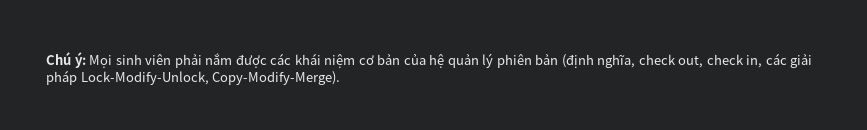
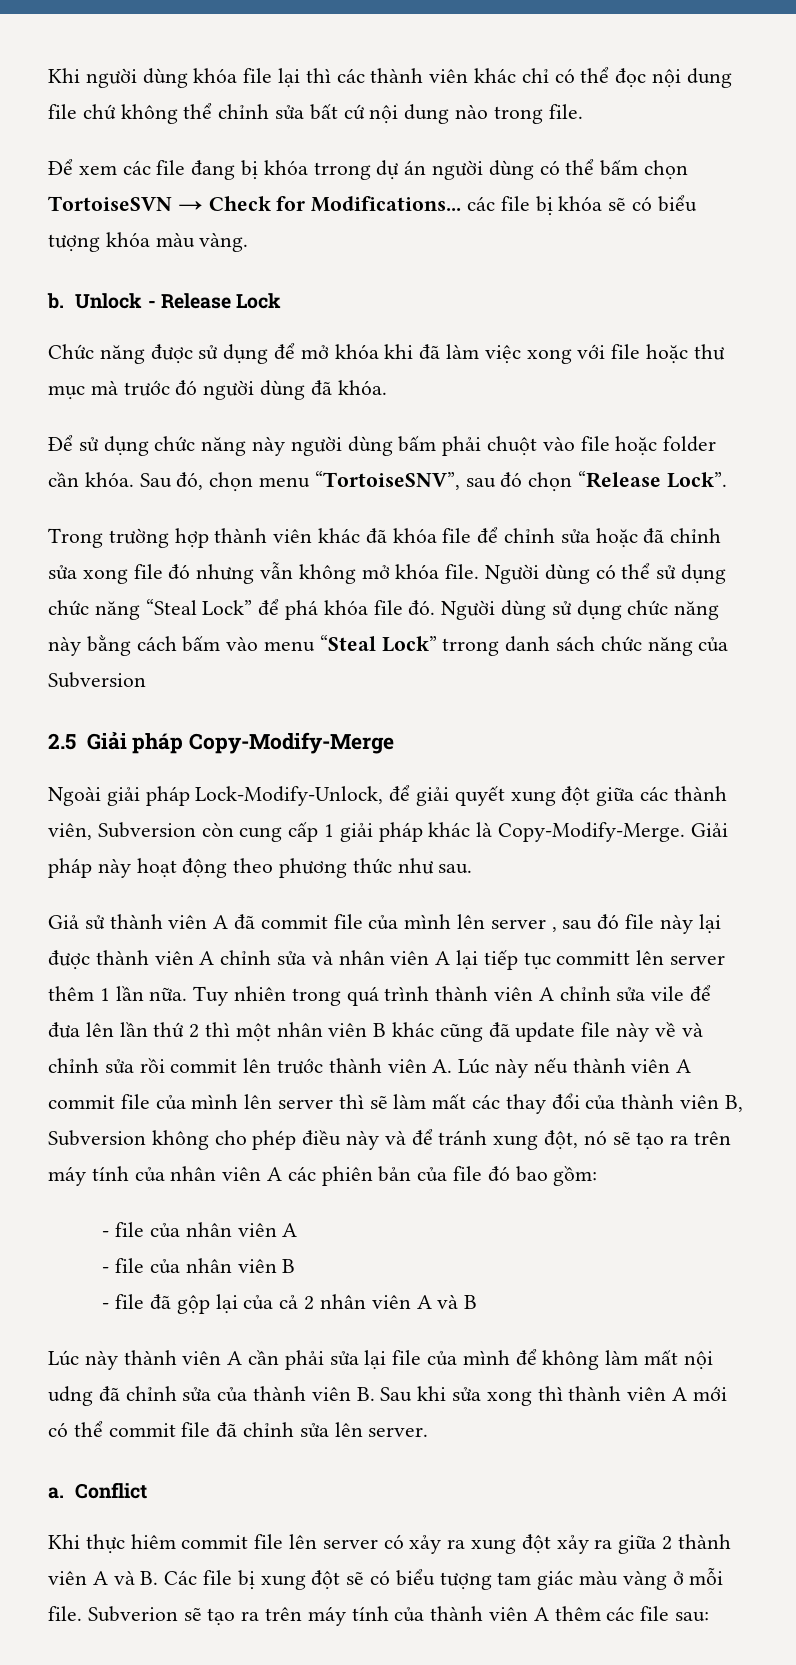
[46,52,813,68] [46,70,341,85] Chú ý: Mọi sinh viên phải nắm được các khái niệm cơ bản của hệ quản lý phiên bản (định nghĩa, check out, check in, các giải pháp Lock-Modify-Unlock, Copy-Modify-Merge). -> [48,67,732,88] [48,103,583,124] [48,159,689,180] [48,195,697,216] [48,232,249,252] [47,293,282,309] [48,343,725,364] [48,380,387,400] [48,435,717,456] [48,471,727,492] [48,527,722,548] [48,562,727,584] [48,599,720,620] [48,634,729,656] [48,672,146,688] [48,731,395,754] [48,785,727,806] [48,822,728,842] [48,858,473,878] [48,914,721,934] [48,950,726,970] [48,985,712,1006] [48,1022,703,1042] [48,1058,692,1078] [48,1093,743,1114] [48,1129,732,1150] [48,1166,598,1186] [102,1222,298,1238] [102,1258,296,1274] [102,1294,478,1314] [48,1349,713,1370] [48,1386,727,1406] [48,1421,429,1438] [48,1482,148,1499] [48,1534,731,1554] [48,1567,724,1590] [48,1606,710,1626] Khi người dùng khóa file lại thì các thành viên khác chỉ có thể đọc nội dung file chứ không thể chỉnh sửa bất cứ nội dung nào trong file. // Để xem các file đang bị khóa trrong dự án người dùng có thể bấm chọn TortoiseSVN → Check for Modifications... các file bị khóa sẽ có biểu tượng khóa màu vàng. // b. Unlock - Release Lock // Chức năng được sử dụng để mở khóa khi đã làm việc xong với file hoặc thư mục mà trước đó người dùng đã khóa. // Để sử dụng chức năng này người dùng bấm phải chuột vào file hoặc folder cần khóa. Sau đó, chọn menu “TortoiseSNV”, sau đó chọn “Release Lock”. // Trong trường hợp thành viên khác đã khóa file để chỉnh sửa hoặc đã chỉnh sửa xong file đó nhưng vẫn không mở khóa file. Người dùng có thể sử dụng chức năng “Steal Lock” để phá khóa file đó. Người dùng sử dụng chức năng này bằng cách bấm vào menu “Steal Lock” trrong danh sách chức năng của Subversion // 2.5 Giải pháp Copy-Modify-Merge // Ngoài giải pháp Lock-Modify-Unlock, để giải quyết xung đột giữa các thành viên, Subversion còn cung cấp 1 giải pháp khác là Copy-Modify-Merge. Giải pháp này hoạt động theo phương thức như sau. // Giả sử thành viên A đã commit file của mình lên server , sau đó file này lại được thành viên A chỉnh sửa và nhân viên A lại tiếp tục committ lên server thêm 1 lần nữa. Tuy nhiên trong quá trình thành viên A chỉnh sửa vile để đưa lên lần thứ 2 thì một nhân viên B khác cũng đã update file này về và chỉnh sửa rồi commit lên trước thành viên A. Lúc này nếu thành viên A commit file của mình lên server thì sẽ làm mất các thay đổi của thành viên B, Subversion không cho phép điều này và để tránh xung đột, nó sẽ tạo ra trên máy tính của nhân viên A các phiên bản của file đó bao gồm: // - file của nhân viên A // - file của nhân viên B // - file đã gộp lại của cả 2 nhân viên A và B // Lúc này thành viên A cần phải sửa lại file của mình để không làm mất nội udng đã chỉnh sửa của thành viên B. Sau khi sửa xong thì thành viên A mới có thể commit file đã chỉnh sửa lên server. // a. Conflict // Khi thực hiêm commit file lên server có xảy ra xung đột xảy ra giữa 2 thành viên A và B. Các file bị xung đột sẽ có biểu tượng tam giác màu vàng ở mỗi file. Subverion sẽ tạo ra trên máy tính của thành viên A thêm các file sau:

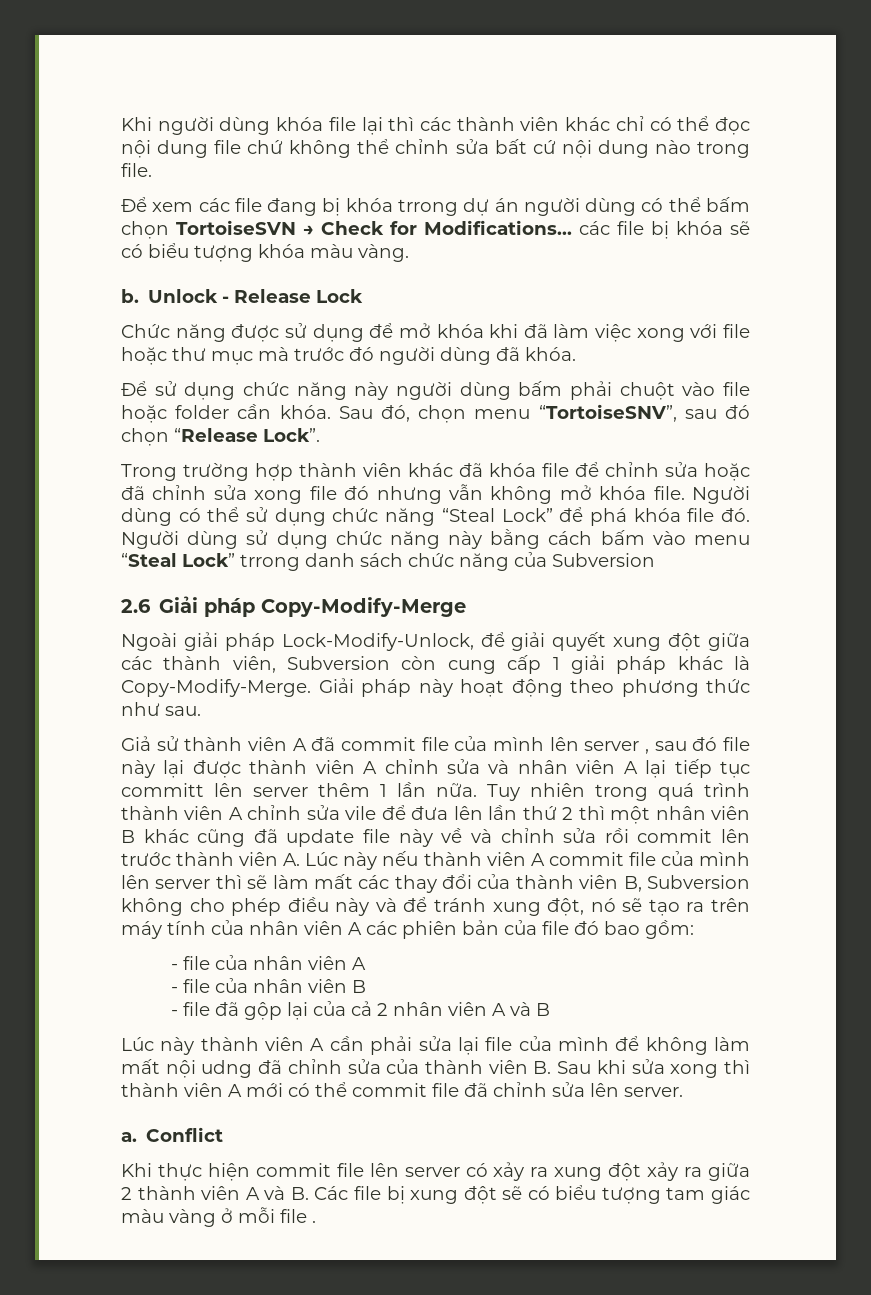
[48,733,76,750] 2.5 -> [121,599,151,613] 2.6
[130,1534,176,1549] hiêm -> [207,1163,250,1181] hiện
[48,1606,710,1626] file. Subverion sẽ tạo ra trên máy tính của thành viên A thêm các file sau: -> [280,1209,316,1223] file .

